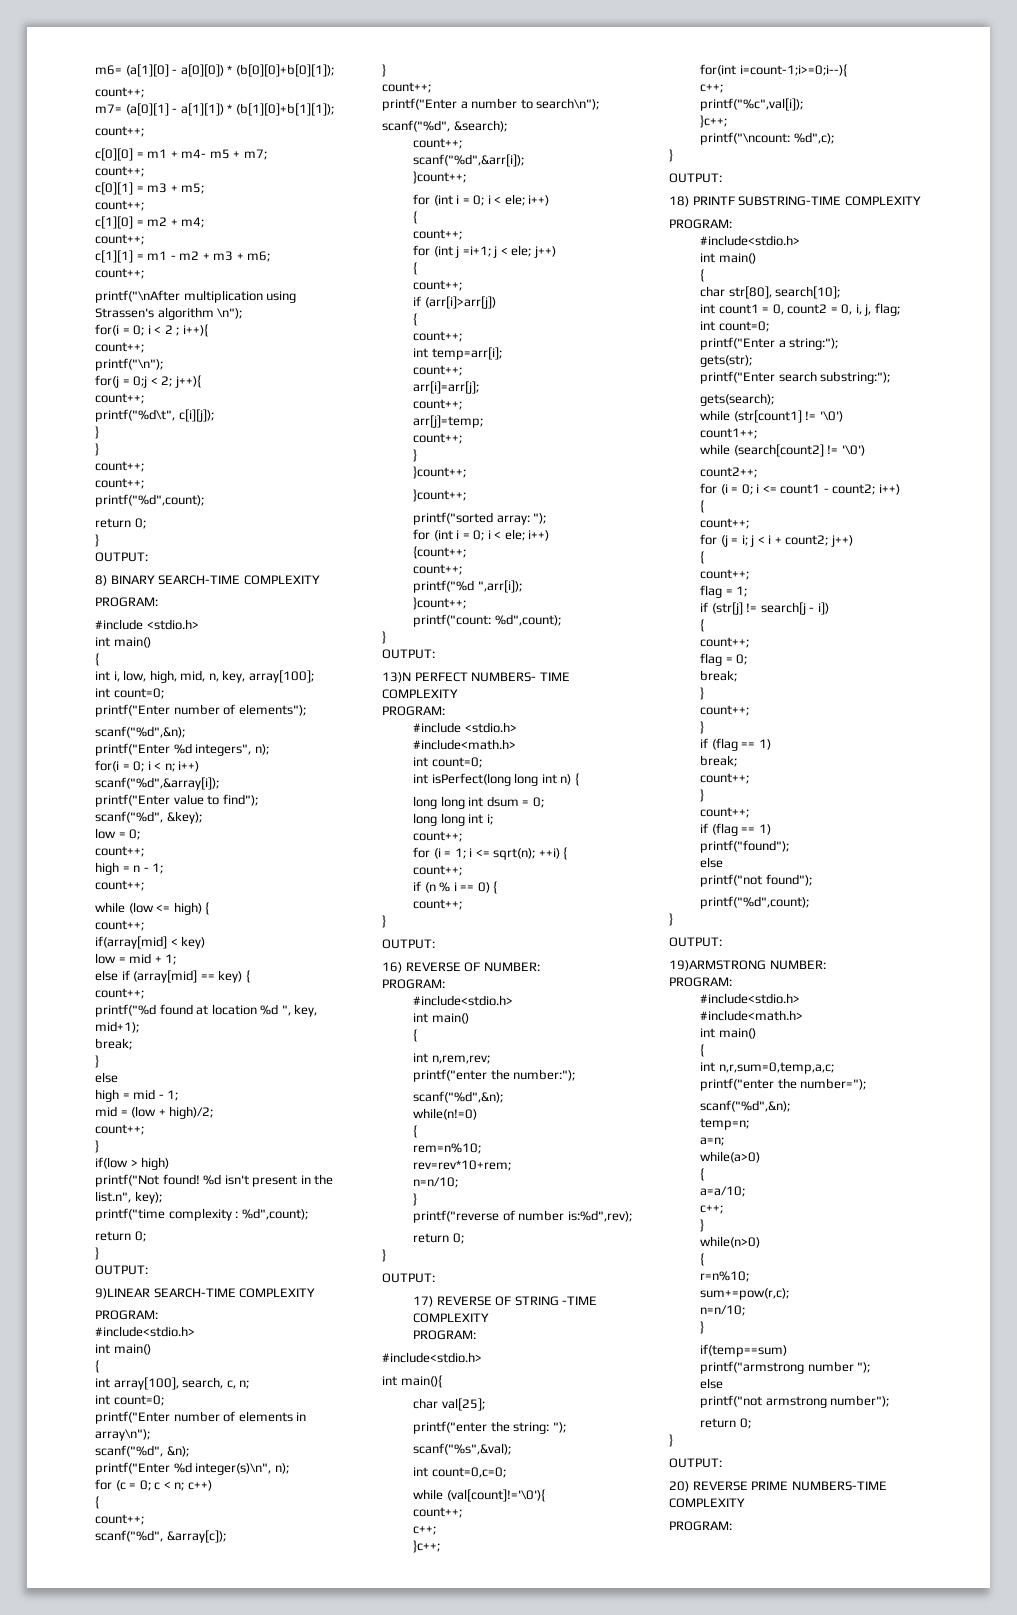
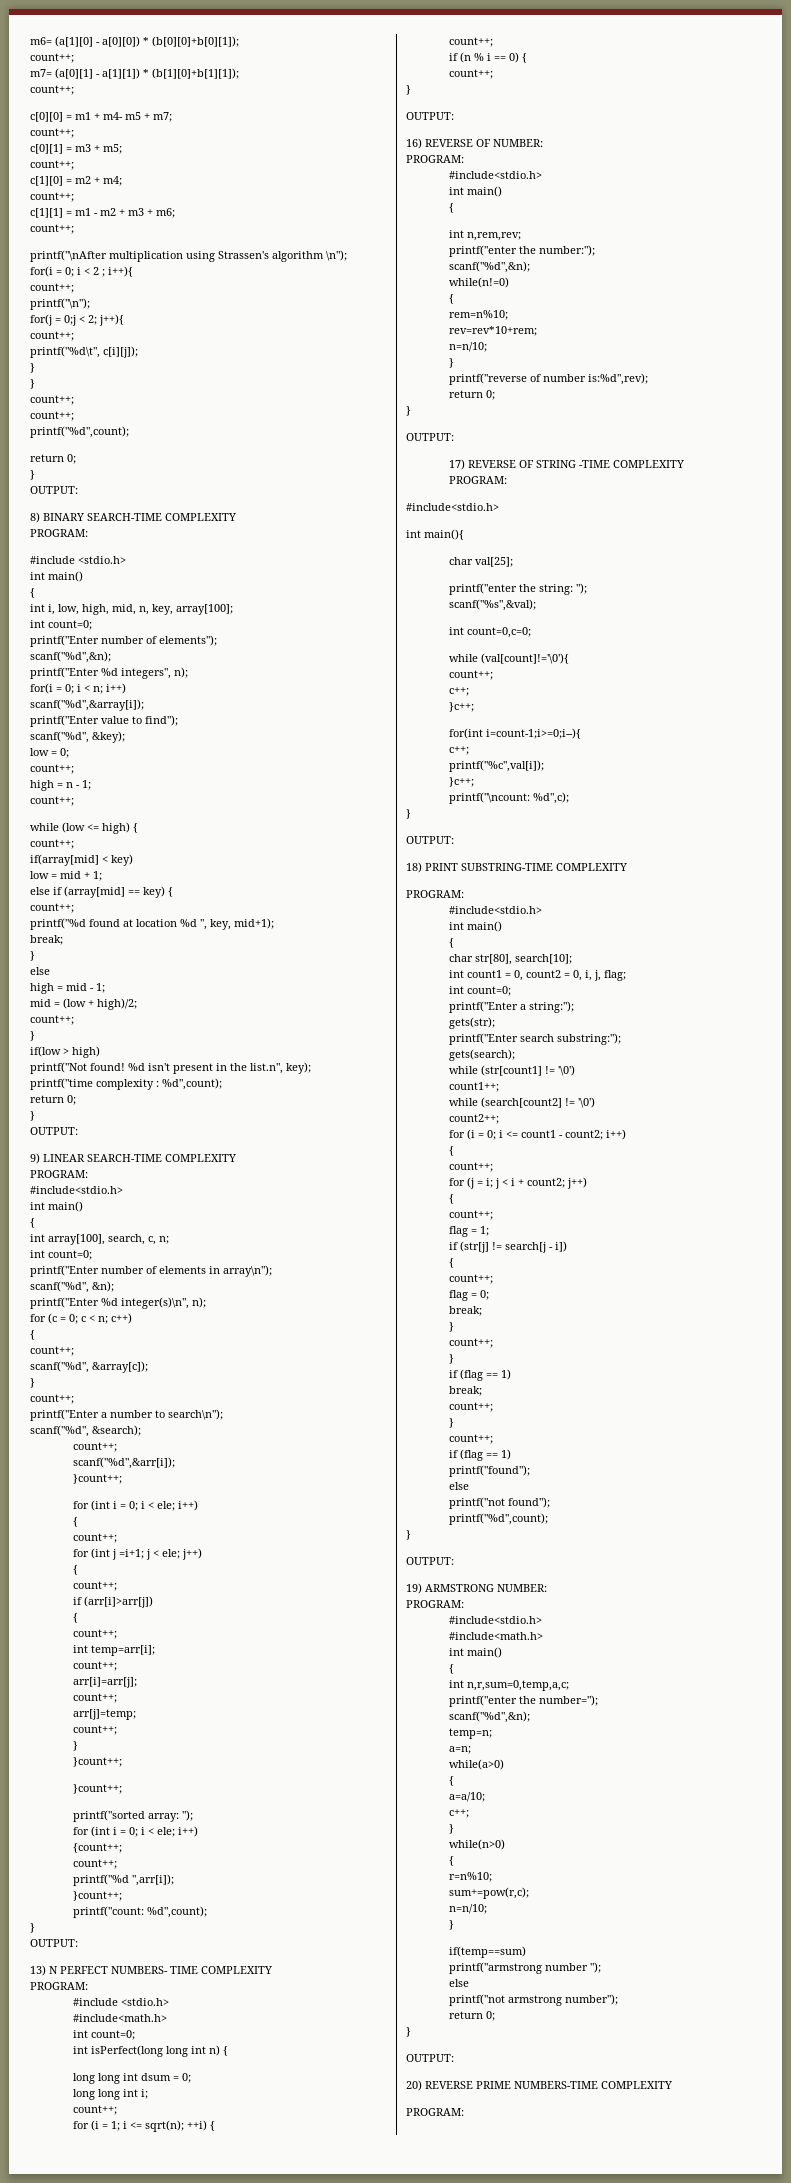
[95,1288,150,1299] 9)LINEAR -> [30,1153,85,1164] 9) LINEAR
[382,672,411,683] 13)N -> [30,1965,58,1976] 13) N
[692,196,735,205] PRINTF -> [425,863,458,871] PRINT
[669,960,766,971] 19)ARMSTRONG -> [406,1583,494,1594] 19) ARMSTRONG

